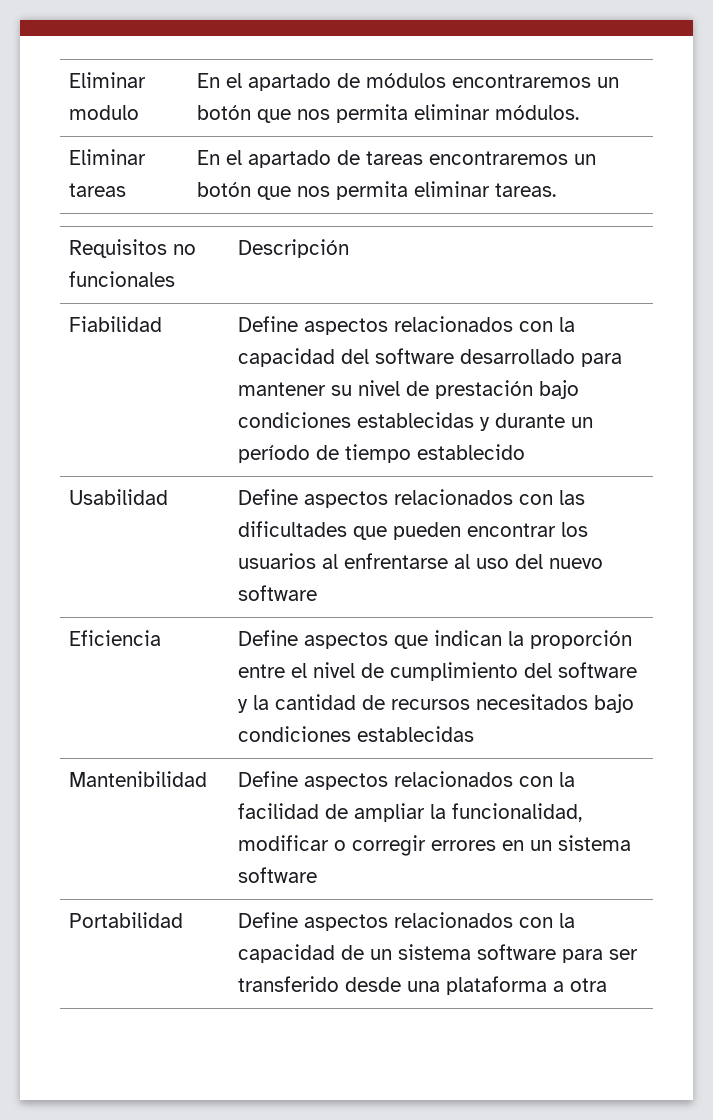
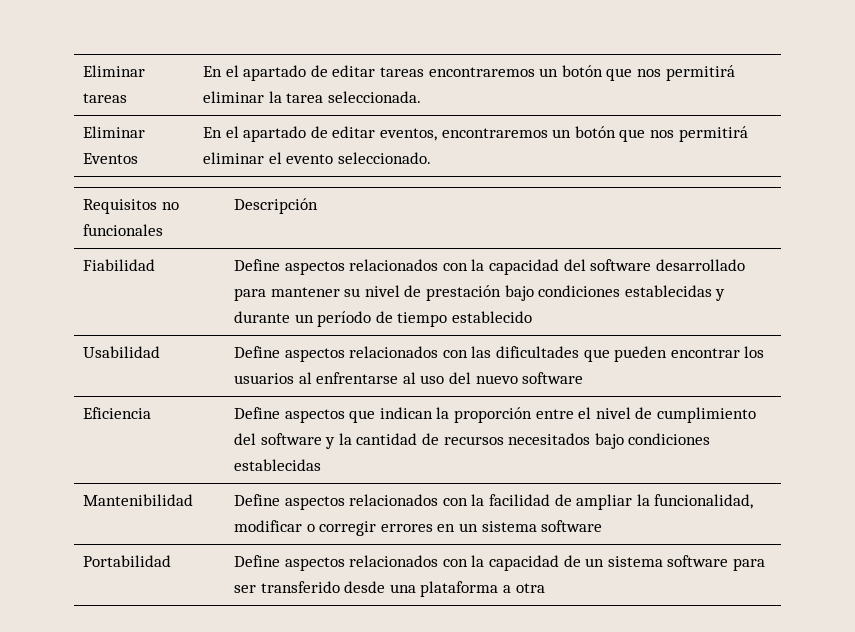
[69,72,147,88] [69,105,140,120] [197,73,620,91] [197,104,580,123] [69,149,147,165] Eliminar modulo | En el apartado de módulos encontraremos un botón que nos permita eliminar módulos. // Eliminar -> [83,65,146,77] Eliminar
(361, 157) none -> [332,65,376,77] editar
[336,181,557,200] permita eliminar tareas. -> [665,65,735,81] [203,91,421,103] [83,126,146,138] [83,153,139,164] [203,126,748,142] [203,152,431,164] permitirá eliminar la tarea seleccionada. // Eliminar Eventos | En el apartado de editar eventos, encontraremos un botón que nos permitirá eliminar el evento seleccionado.

